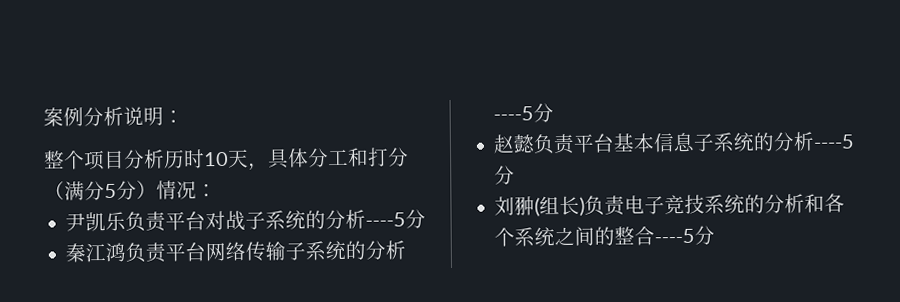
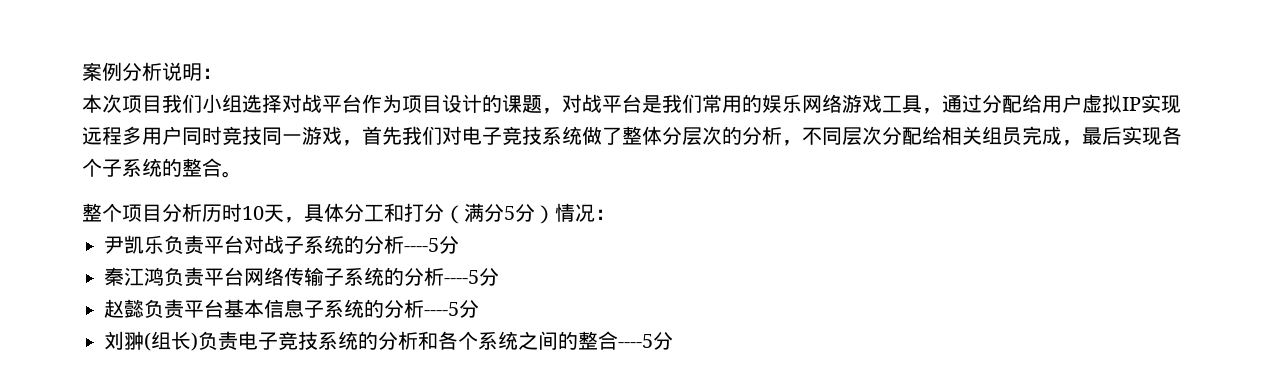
(184, 117) none -> [82,94,1181,114] [82,126,1182,146] [82,158,242,178] // 本次项目我们小组选择对战平台作为项目设计的课题，对战平台是我们常用的娱乐网络游戏工具，通过分配给用户虚拟IP实现远程多用户同时竞技同一游戏，首先我们对电子竞技系统做了整体分层次的分析，不同层次分配给相关组员完成，最后实现各个子系统的整合。

